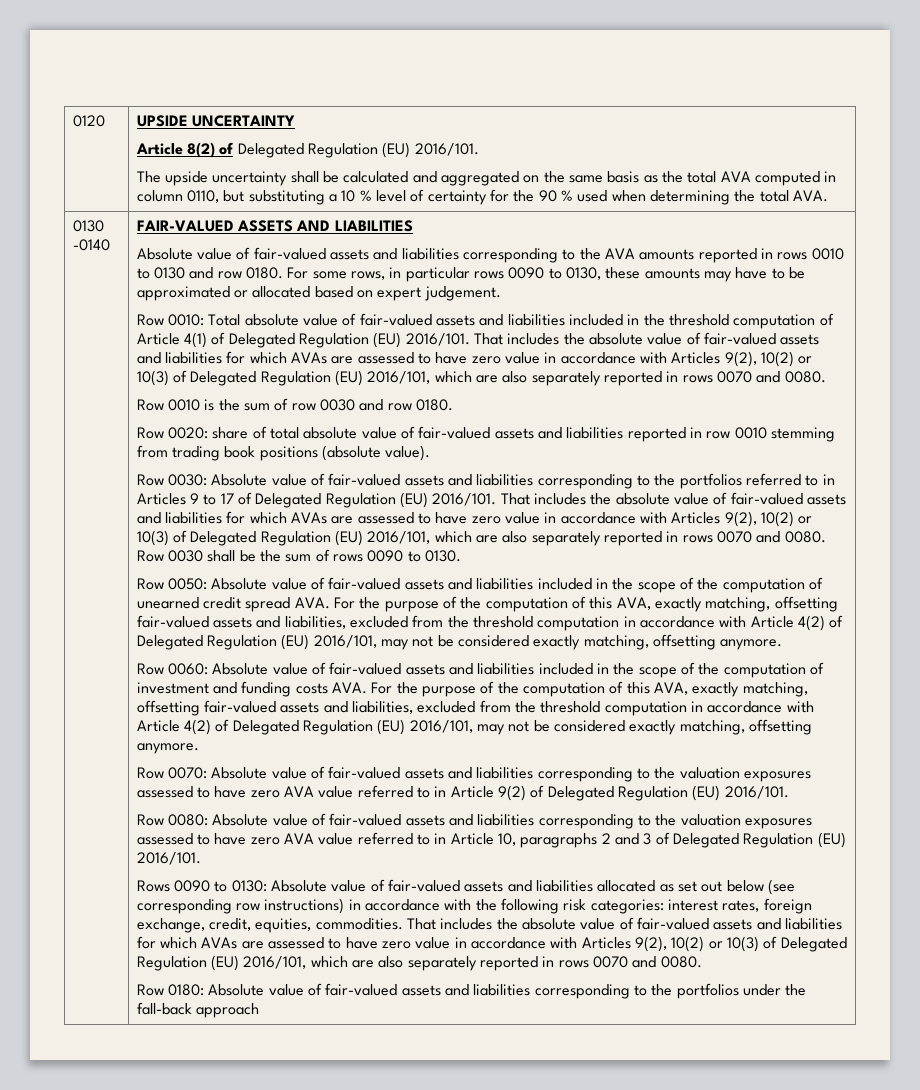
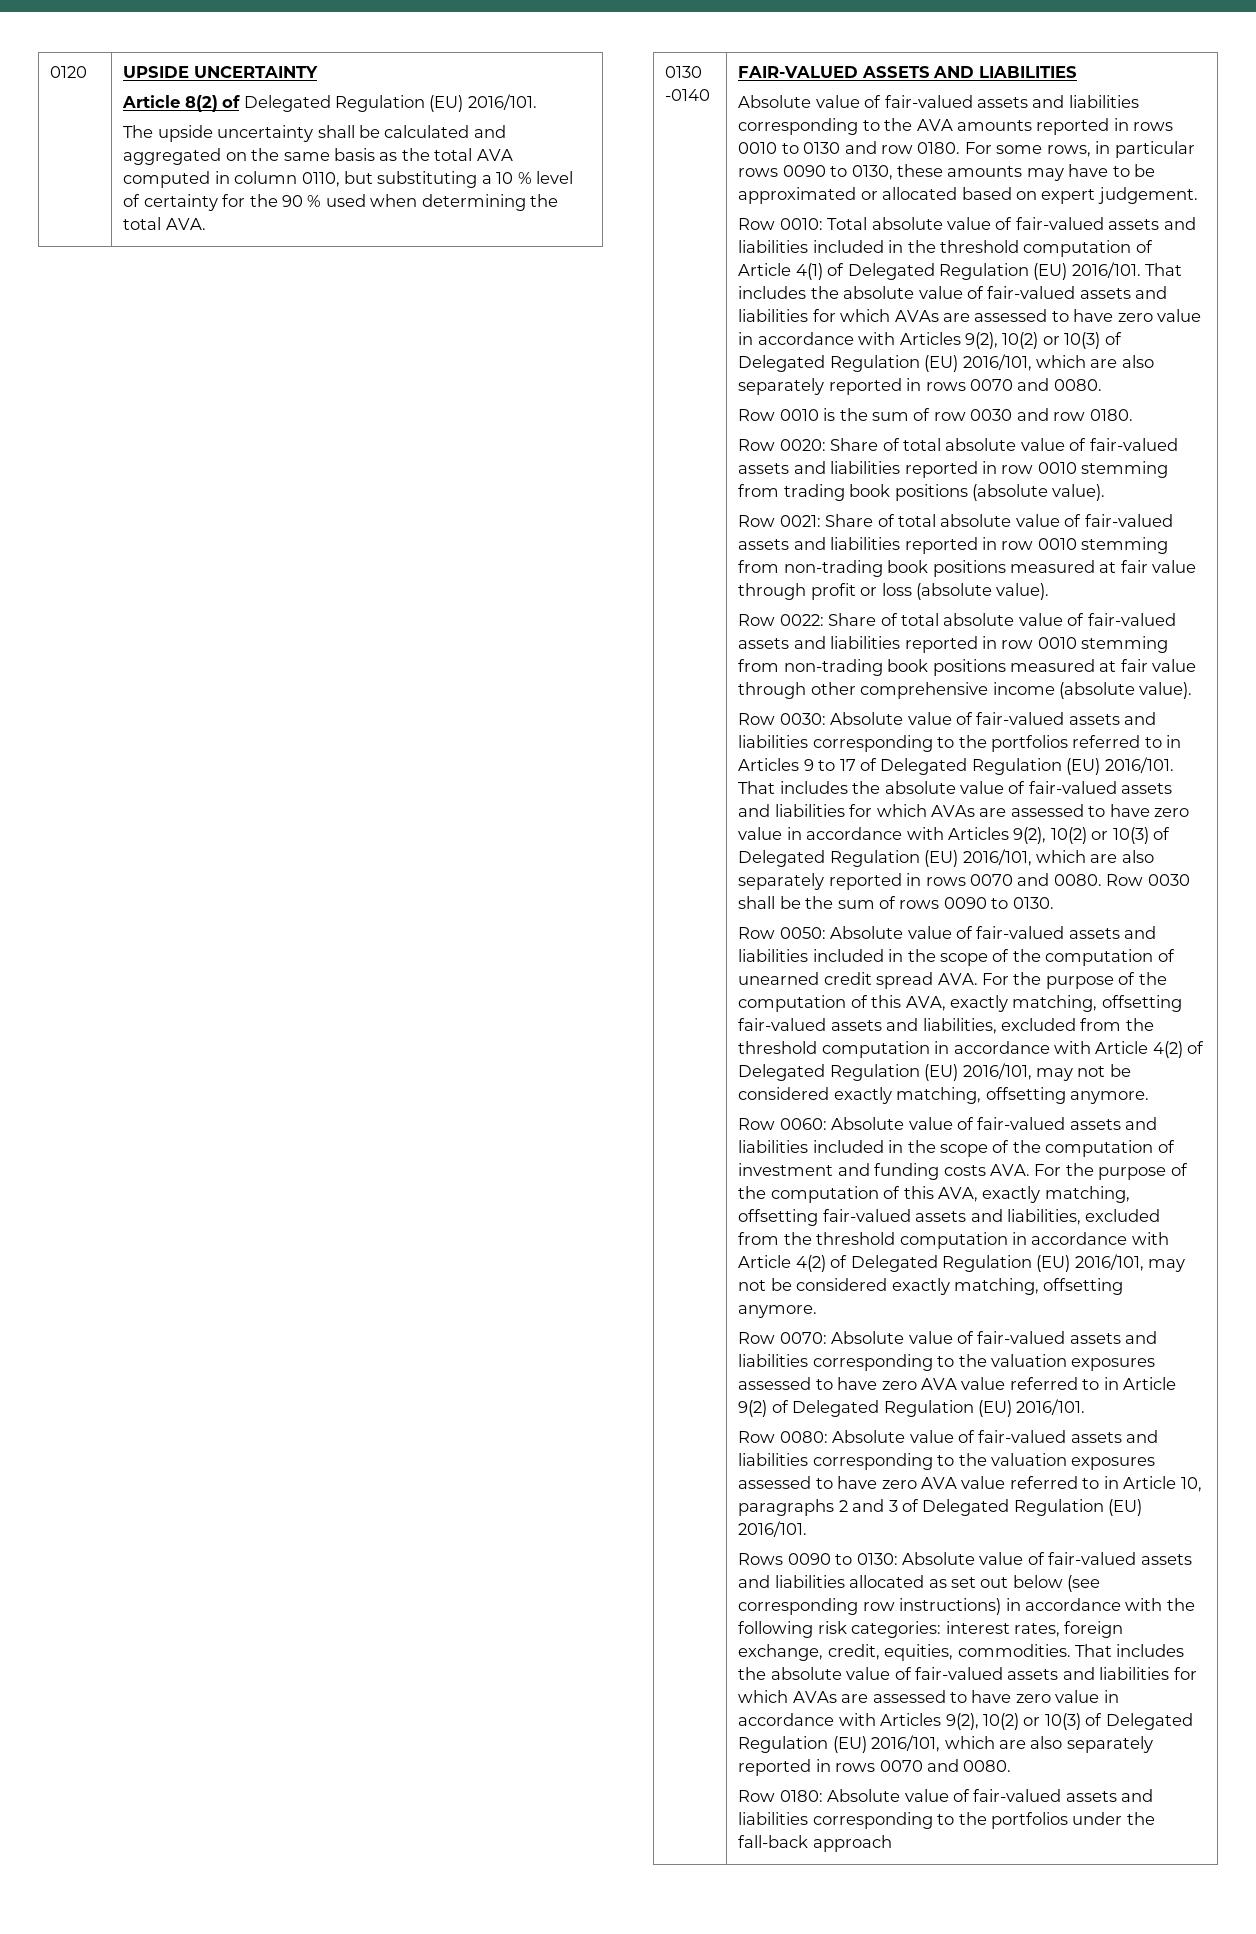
[212,427,249,439] share -> [830,438,879,451] Share
(431, 453) none -> [738,514,1173,527] [738,537,1169,554] [738,560,1197,577] [738,583,1050,600] [738,613,1176,626] [738,636,1169,653] [738,659,1197,676] [738,682,1193,699] // Row 0021: Share of total absolute value of fair-valued assets and liabilities reported in row 0010 stemming from non-trading book positions measured at fair value through profit or loss (absolute value). // Row 0022: Share of total absolute value of fair-valued assets and liabilities reported in row 0010 stemming from non-trading book positions measured at fair value through other comprehensive income (absolute value).

